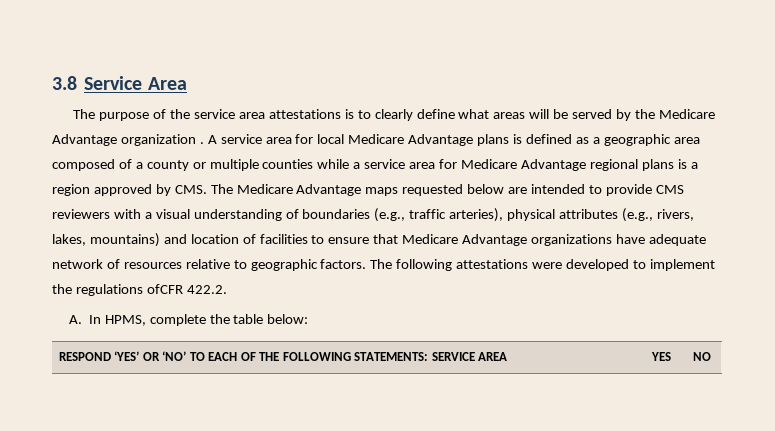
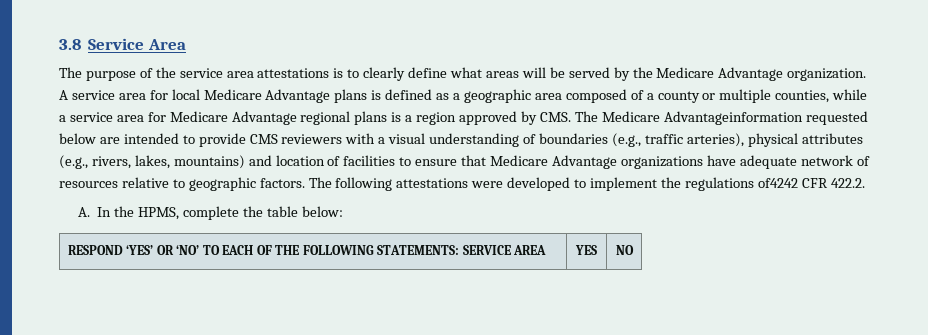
[120,134,204,146] organization . -> [787,68,867,81] organization.
[262,159,314,169] counties -> [775,90,830,103] counties,
[296,184,399,196] Advantage maps -> [663,111,803,125] Advantageinformation
[146,284,183,294] ofCFR -> [757,178,828,188] of4242 CFR
(101, 319) none -> [114,206,135,217] the

